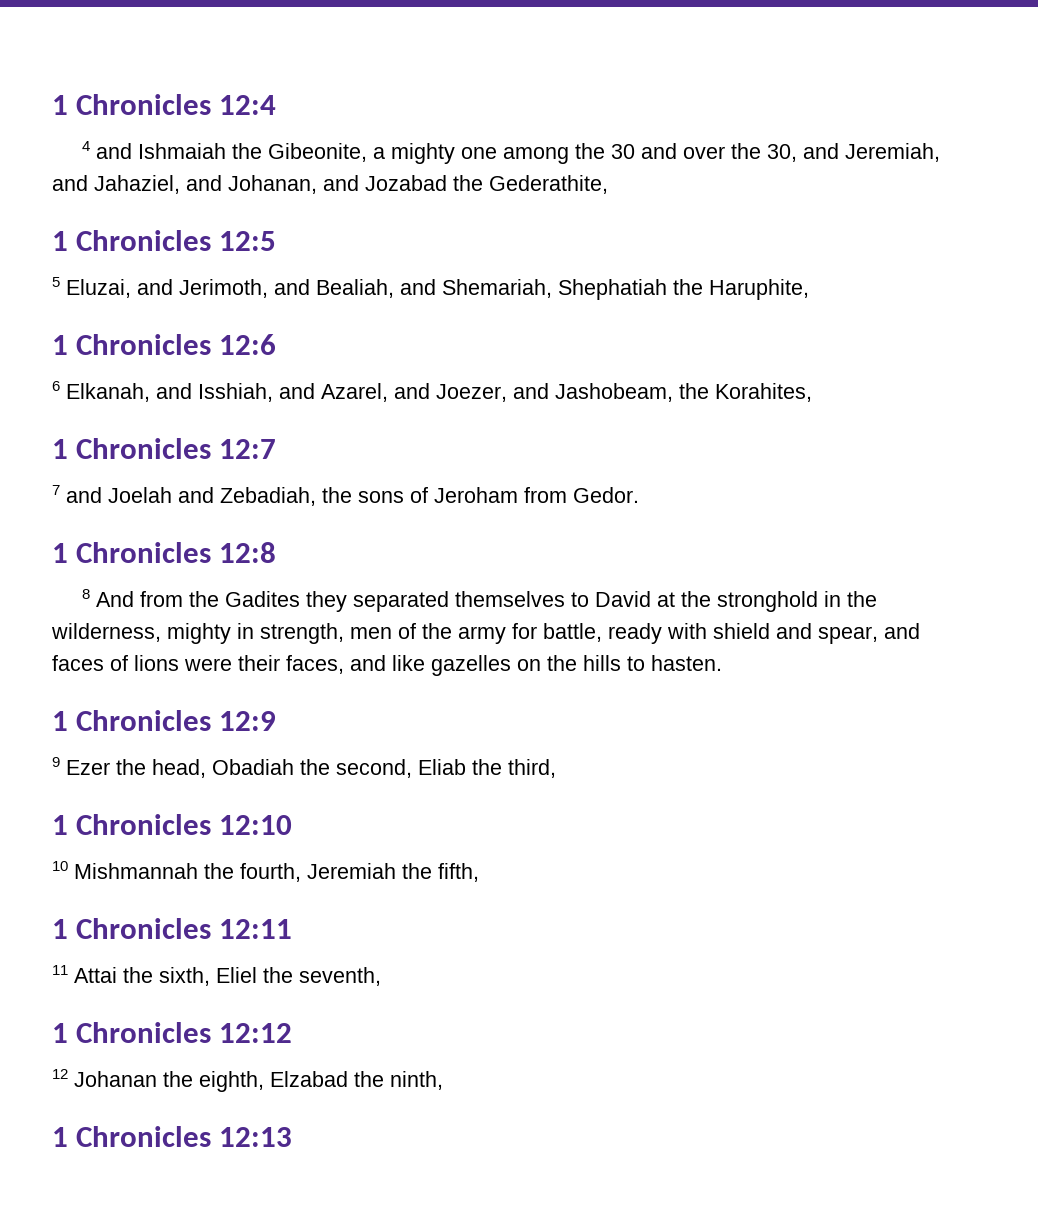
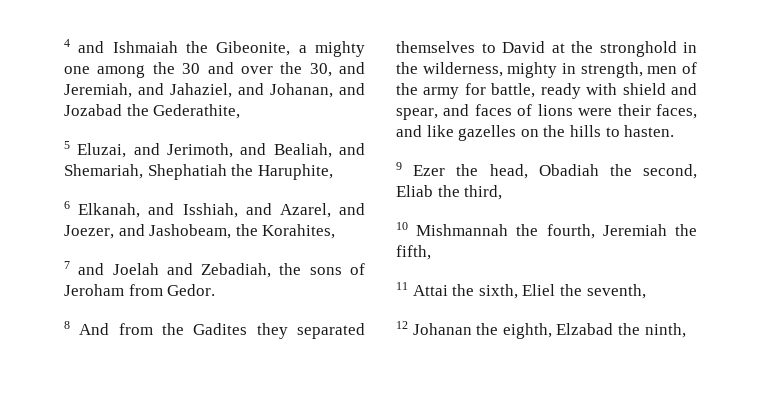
[52,94,277,115] 1 Chronicles 12:4 // -> (64, 43) none
[52,230,277,251] // 1 Chronicles 12:5 -> (241, 111) none
[52,334,277,355] // 1 Chronicles 12:6 -> (333, 172) none
[52,438,277,459] // 1 Chronicles 12:7 -> (336, 231) none
[52,542,277,563] // 1 Chronicles 12:8 -> (216, 290) none
[52,710,277,731] // 1 Chronicles 12:9 -> (675, 131) none
[52,814,293,835] // 1 Chronicles 12:10 -> (503, 192) none
[52,918,293,939] // 1 Chronicles 12:11 -> (431, 252) none
[52,1022,293,1043] // 1 Chronicles 12:12 -> (646, 291) none
[52,1126,293,1147] // 1 Chronicles 12:13 -> (686, 330) none

